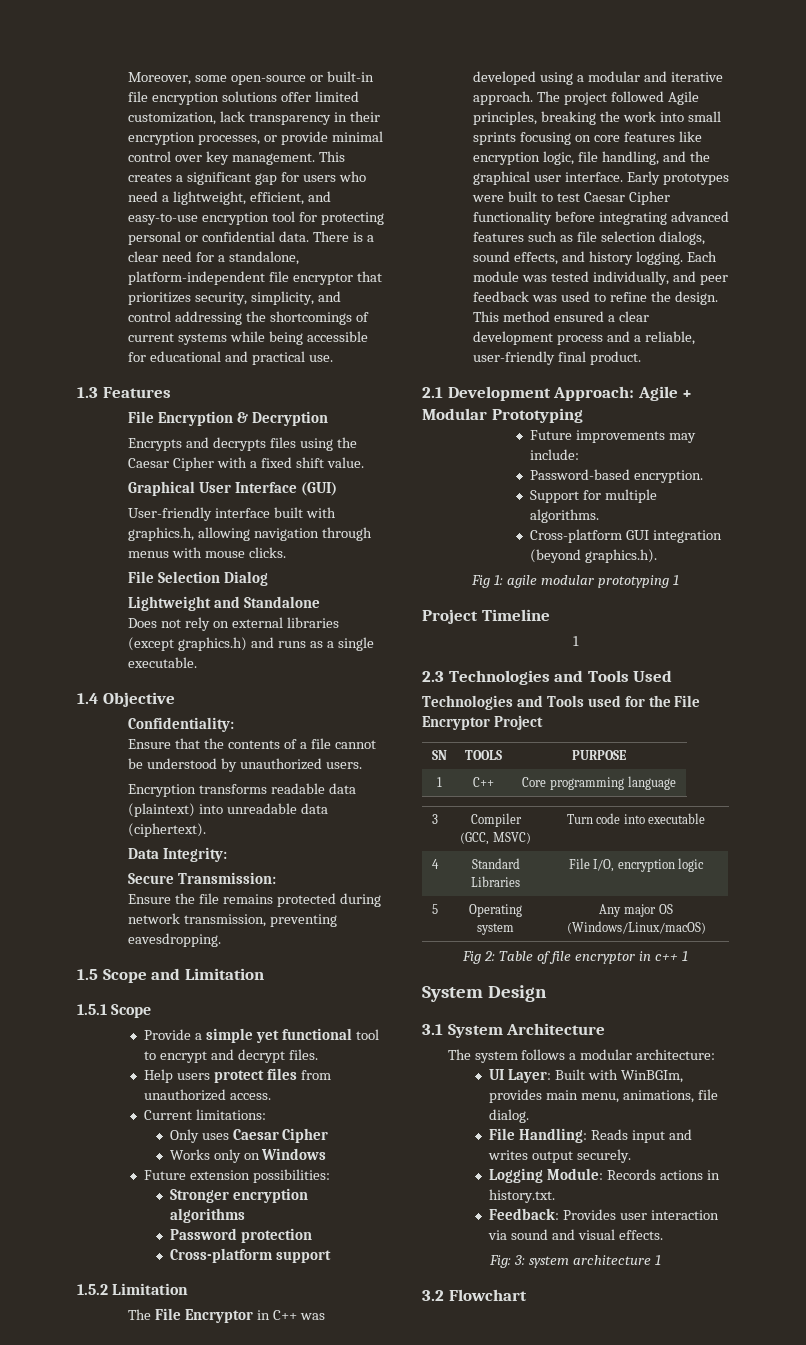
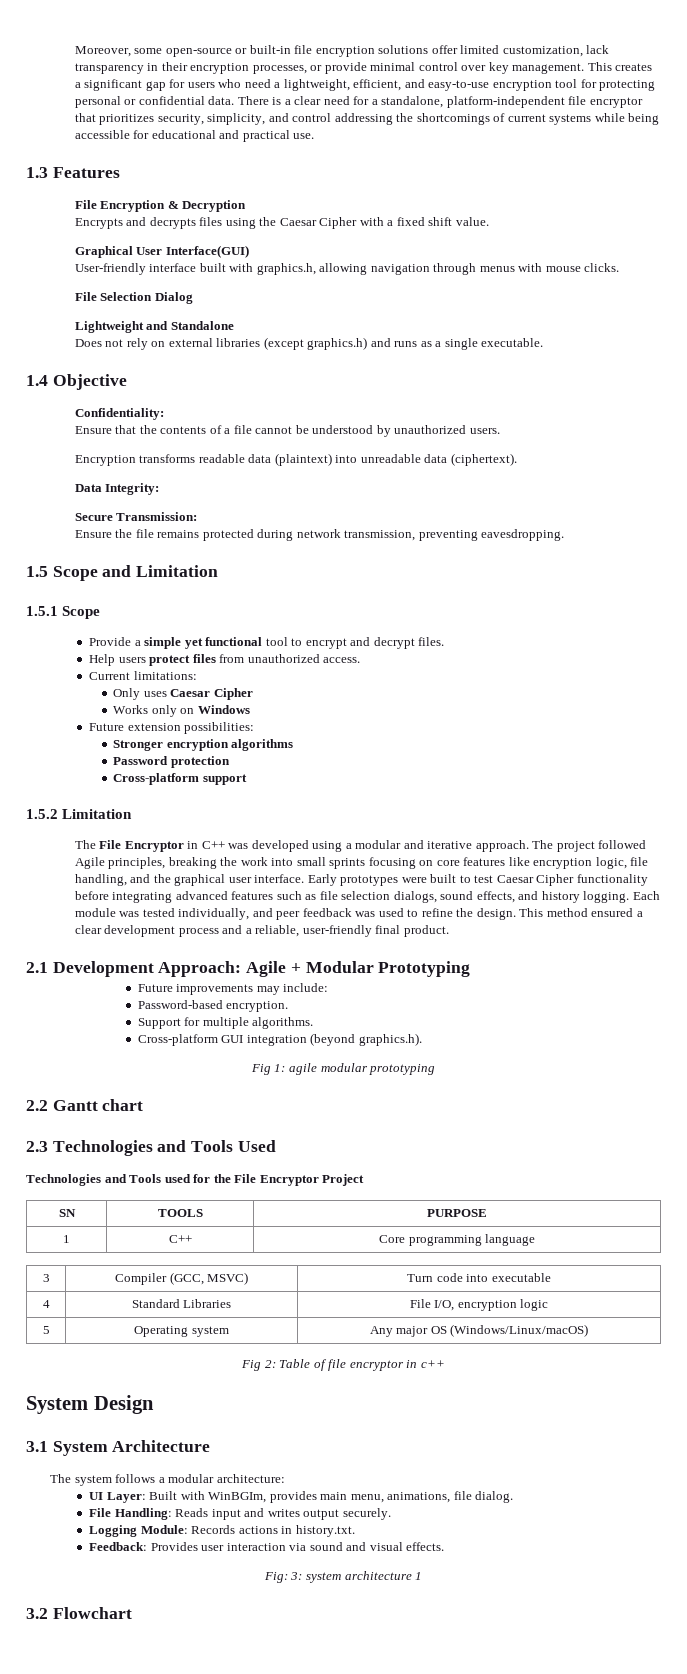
[235,482,337,496] Interface (GUI) -> [165,245,249,258] Interface(GUI)
[672,575,679,585] [422,609,550,624] [573,636,579,646] 1 // Project Timeline // 1 -> [26,1099,144,1111] // 2.2 Gantt chart
[681,951,688,961] 1 -> (445, 1364) none

